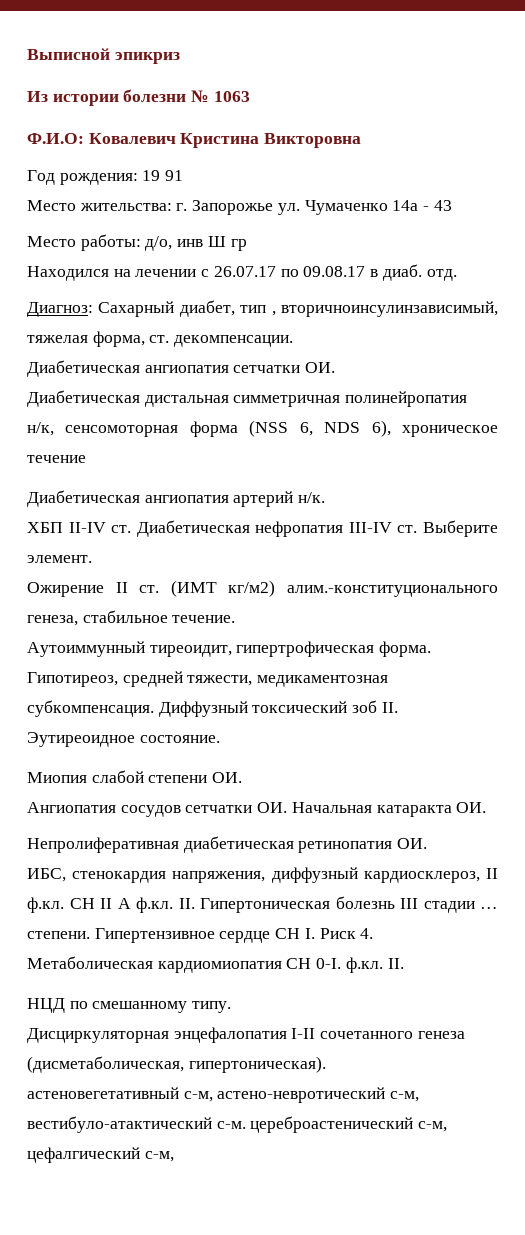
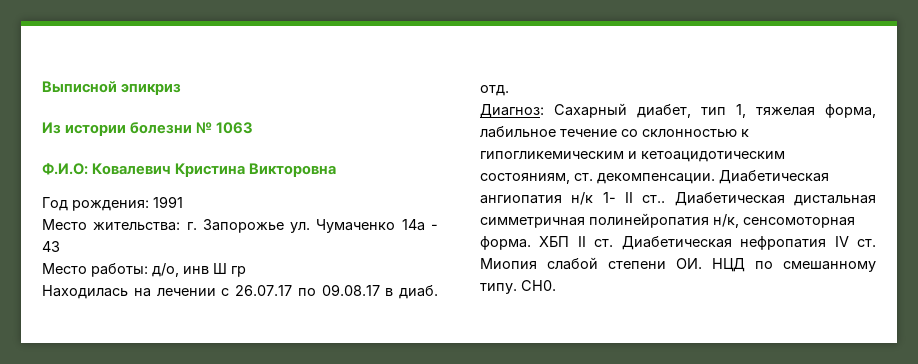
[142,170,184,181] 19 91 -> [153,196,183,208] 1991
[27,266,109,281] Находился -> [42,285,128,299] Находилась
[271,301,498,317] [27,331,145,347] , вторичноинсулинзависимый, тяжелая форма, -> [736,104,876,118] [480,126,749,138] [480,151,785,162] [480,173,570,184] 1, тяжелая форма, лабильное течение со склонностью к гипогликемическим и кетоацидотическим состояниям,
[27,360,336,377] // Диабетическая ангиопатия сетчатки ОИ. // -> [719,170,829,184] [480,192,666,205] Диабетическая ангиопатия н/к 1- II ст..
[189,420,499,437] [27,455,86,463] [27,490,326,507] [27,520,498,537] [27,555,92,563] [27,580,498,597] [27,610,236,626] [27,641,432,657] [27,671,389,687] [27,700,398,717] [27,732,220,747] [27,770,243,783] [27,802,487,817] [27,836,428,853] [27,867,498,883] [27,896,498,913] [27,928,374,943] [27,956,404,973] [27,998,232,1013] [27,1027,465,1043] [27,1056,326,1073] [27,1087,420,1103] [27,1116,448,1133] [27,1147,174,1163] форма (NSS 6, NDS 6), хроническое течение // Диабетическая ангиопатия артерий н/к. // ХБП II-IV ст. Диабетическая нефропатия III-IV ст. Выберите элемент. // Ожирение II ст. (ИМТ кг/м2) алим.-конституционального генеза, стабильное течение. // Аутоиммунный тиреоидит, гипертрофическая форма. Гипотиреоз, средней тяжести, медикаментозная субкомпенсация. Диффузный токсический зоб II. Эутиреоидное состояние. // Миопия слабой степени ОИ. // Ангиопатия сосудов сетчатки ОИ. Начальная катаракта ОИ. // Непролиферативная диабетическая ретинопатия ОИ. // ИБС, стенокардия напряжения, диффузный кардиосклероз, II ф.кл. СН II А ф.кл. II. Гипертоническая болезнь III стадии … степени. Гипертензивное сердце СН I. Риск 4. Метаболическая кардиомиопатия СН 0-I. ф.кл. II. // НЦД по смешанному типу. // Дисциркуляторная энцефалопатия I-II сочетанного генеза (дисметаболическая, гипертоническая). // астеновегетативный с-м, астено-невротический с-м, вестибуло-атактический с-м. цереброастенический с-м, цефалгический с-м, -> [480,236,876,250] [480,257,876,272] [480,280,556,294] форма. ХБП II ст. Диабетическая нефропатия IV ст. Миопия слабой степени ОИ. НЦД по смешанному типу. СН0.

